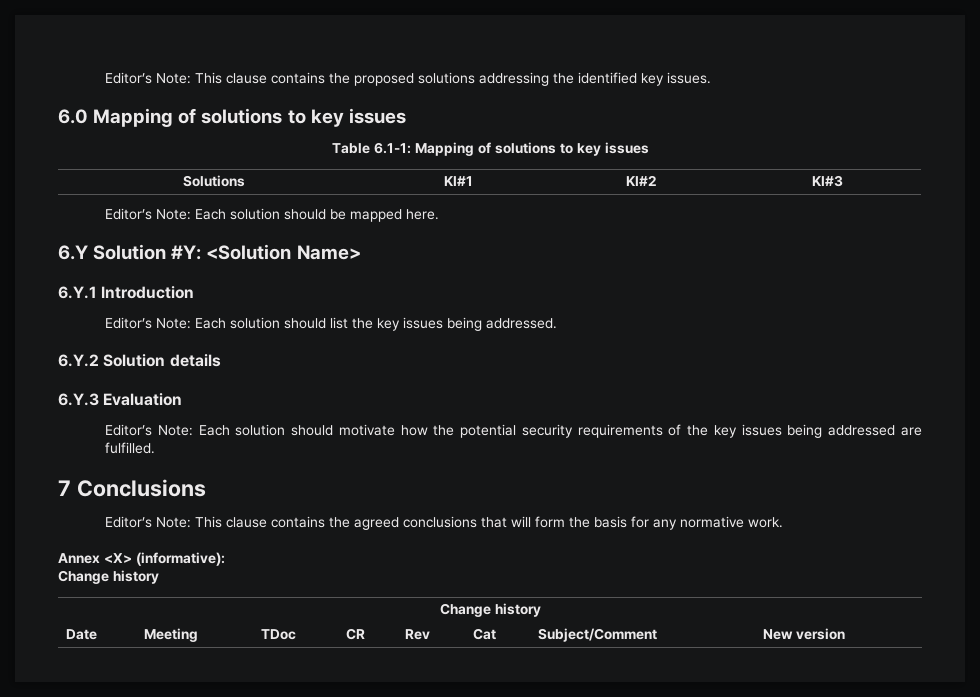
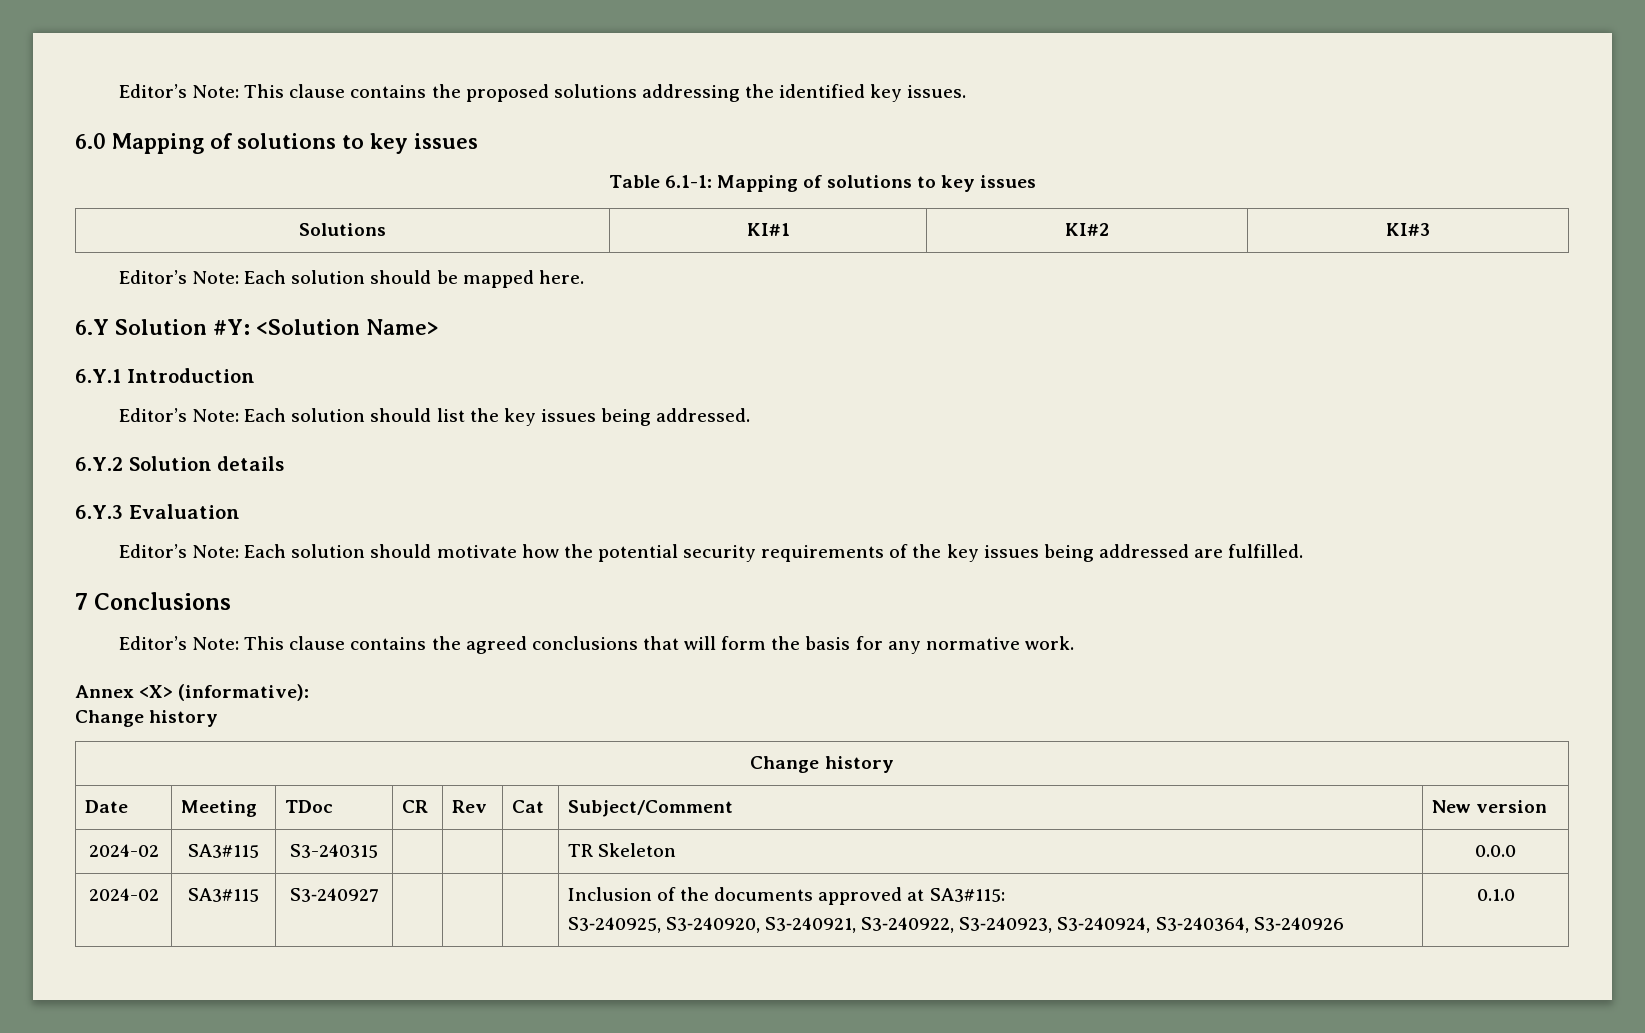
(845, 634) none -> [88,844,159,857] [188,844,259,858] [290,844,378,858] [567,843,676,857] [1475,845,1516,857] [88,888,159,901] [188,888,259,902] [289,888,379,902] [567,887,1005,905] [567,917,1344,933] [1476,889,1515,901] // 2024-02 | SA3#115 | S3-240315 | | | | TR Skeleton | 0.0.0 // 2024-02 | SA3#115 | S3‑240927 | | | | Inclusion of the documents approved at SA3#115: // S3‑240925, S3‑240920, S3‑240921, S3‑240922, S3‑240923, S3‑240924, S3‑240364, S3‑240926 | 0.1.0

